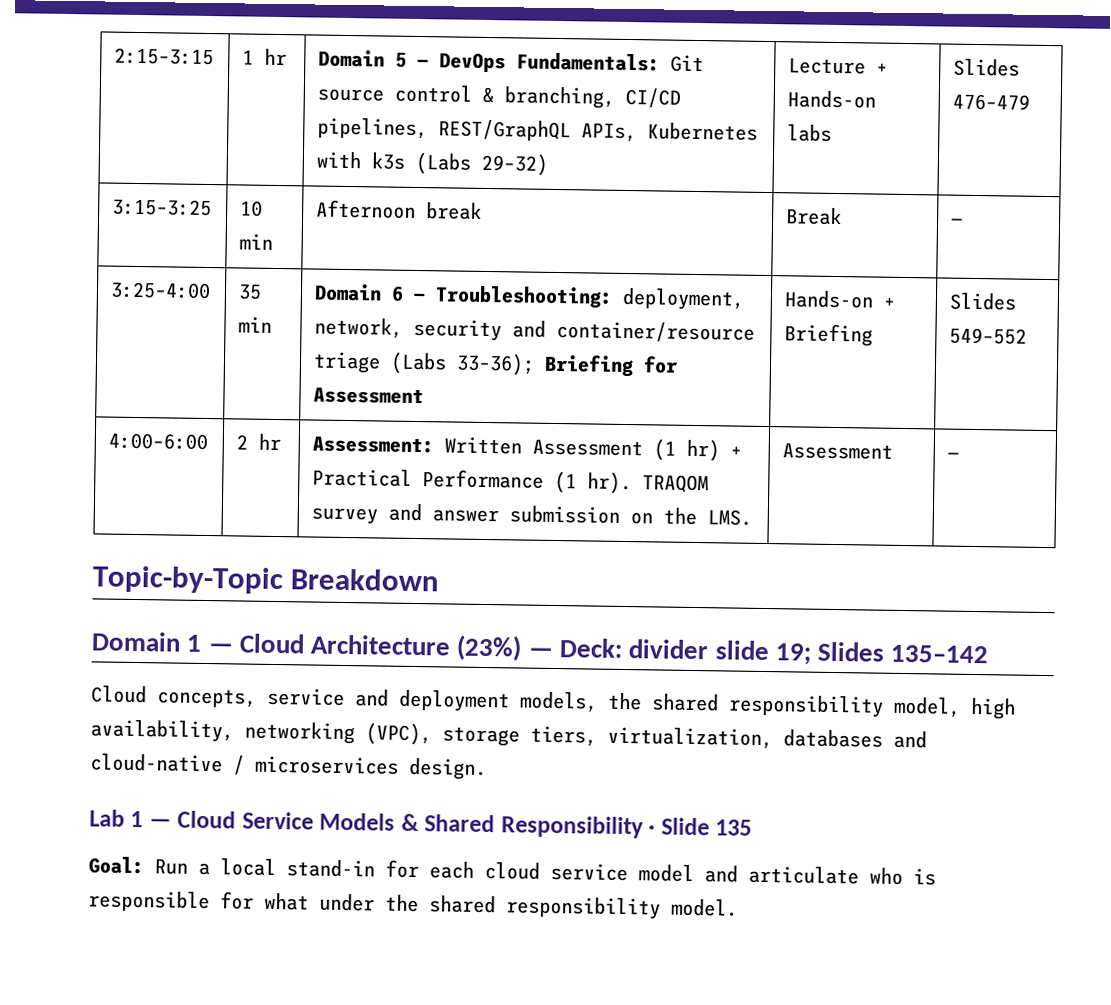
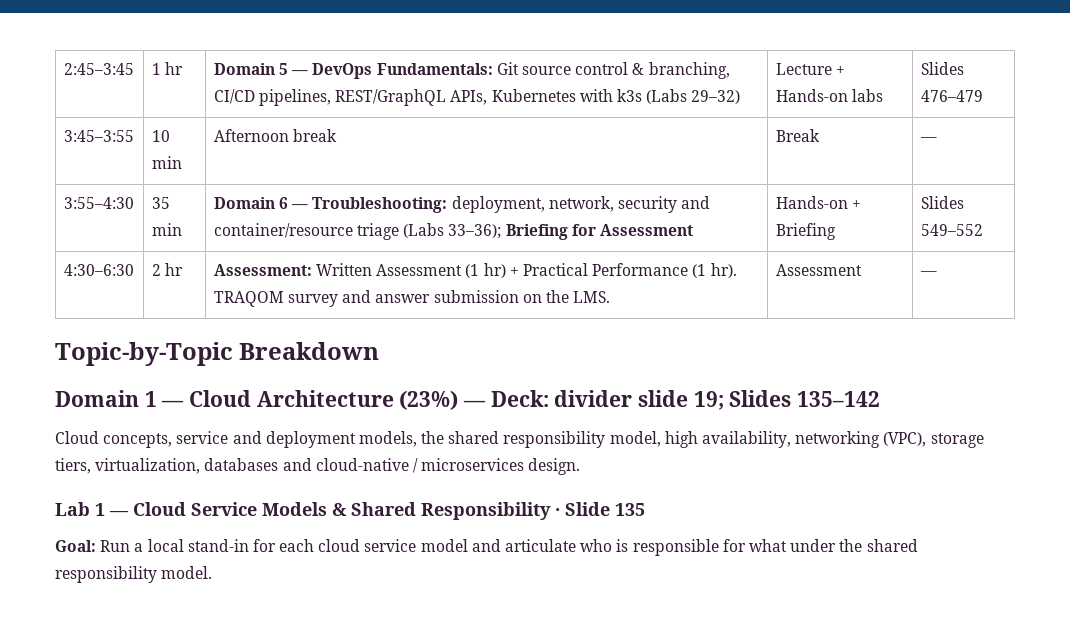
[114,47,215,66] 2:15–3:15 -> [63,63,134,75] 2:45–3:45
[112,198,213,217] 3:15–3:25 -> [63,130,134,142] 3:45–3:55
[110,281,212,300] 3:25–4:00 -> [63,197,134,209] 3:55–4:30
[108,432,209,451] 4:00–6:00 -> [63,264,134,276] 4:30–6:30

